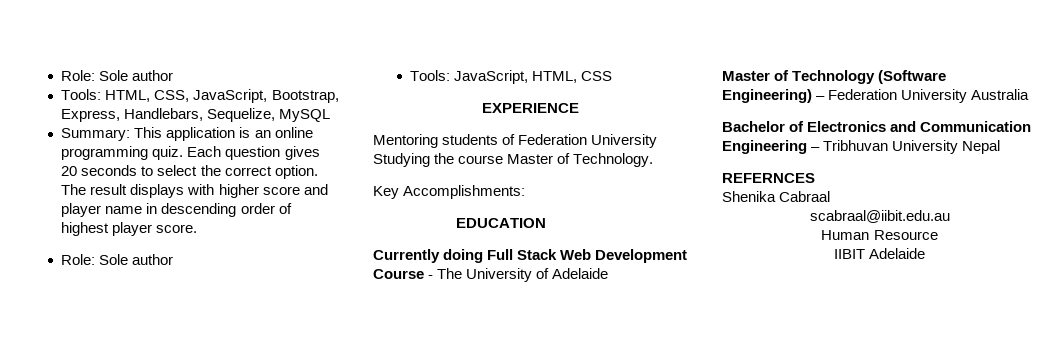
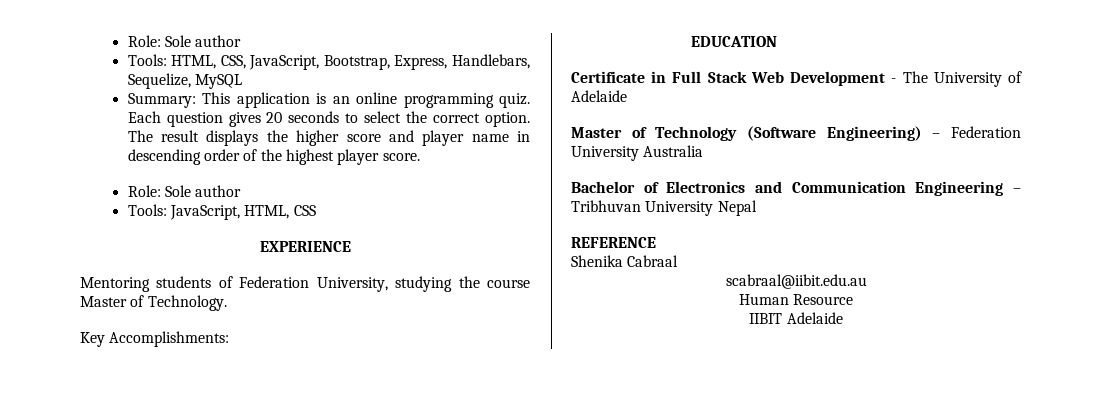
[187,184,215,195] with -> [266,130,288,142] the
(292, 208) none -> [260,149,282,161] the
[591,134,658,148] [373,153,430,167] University Studying -> [316,276,453,292] University, studying
[373,249,484,263] Currently doing -> [571,71,667,83] Certificate in
[373,269,424,279] Course -> (886, 78) none
[722,173,815,183] REFERNCES -> [571,237,656,248] REFERENCE

